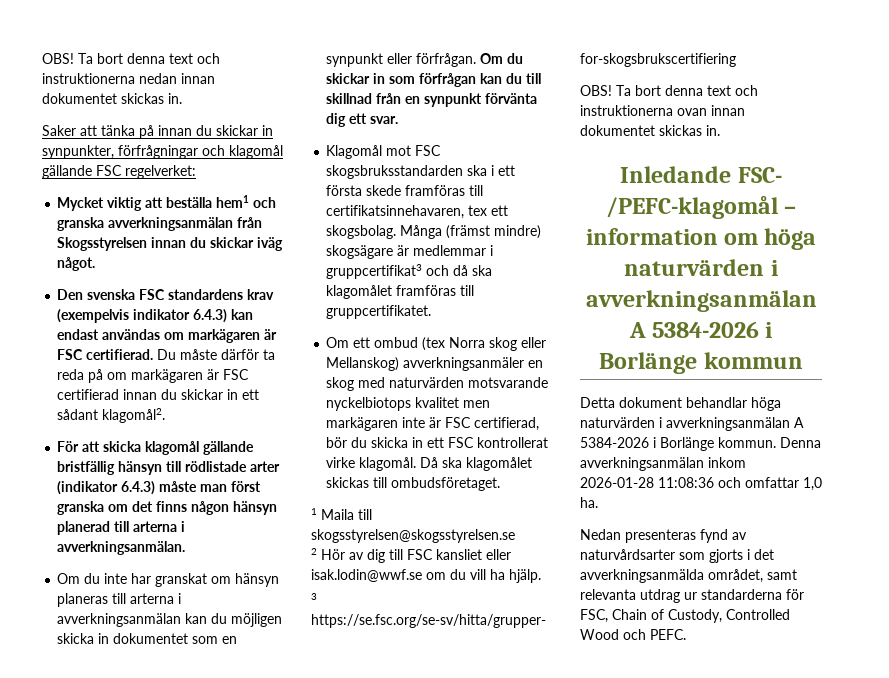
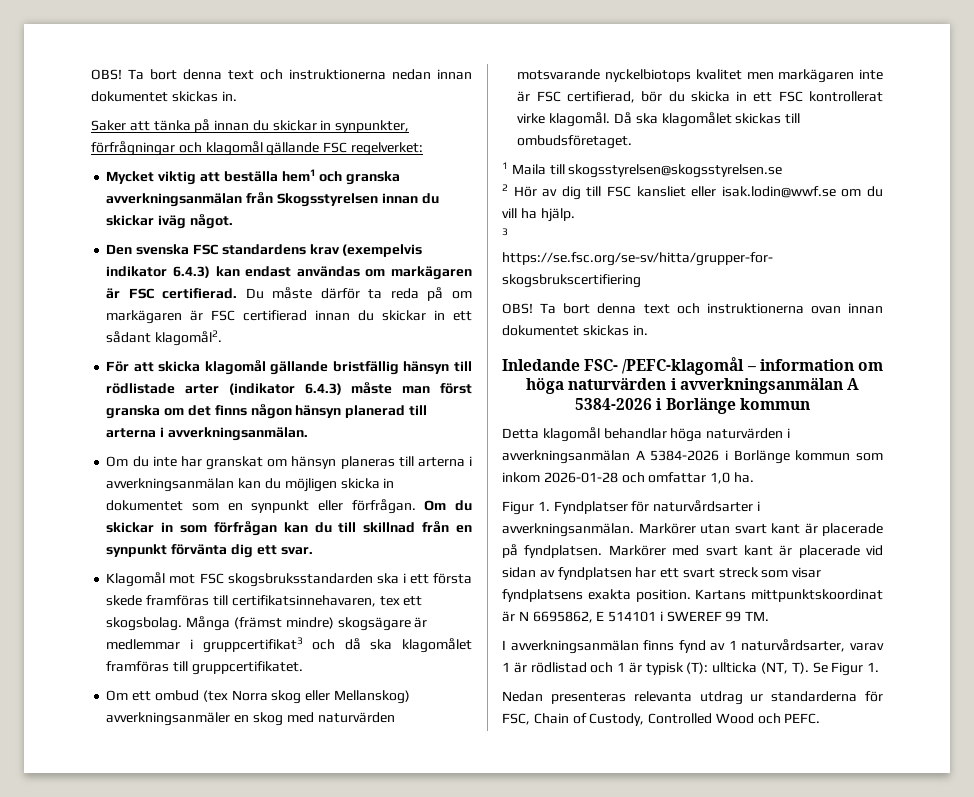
[619,397,682,408] dokument -> [542,427,600,442] klagomål
[718,437,821,448] [580,457,704,471] kommun. Denna avverkningsanmälan -> [795,450,883,461] kommun som
[658,477,714,488] 11:08:36 -> (618, 477) none
[580,529,747,543] [580,549,774,563] [580,569,797,583] Nedan presenteras fynd av naturvårdsarter som gjorts i det avverkningsanmälda området, samt -> [502,500,760,515] [502,523,883,537] [502,544,883,558] [502,567,822,580] [502,589,883,602] [502,611,770,623] [502,639,884,654] [502,662,880,676] [502,691,626,704] Figur 1. Fyndplatser för naturvårdsarter i avverkningsanmälan. Markörer utan svart kant är placerade på fyndplatsen. Markörer med svart kant är placerade vid sidan av fyndplatsen har ett svart streck som visar fyndplatsens exakta position. Kartans mittpunktskoordinat är N 6695862, E 514101 i SWEREF 99 TM. // I avverkningsanmälan finns fynd av 1 naturvårdsarter, varav 1 är rödlistad och 1 är typisk (T): ullticka (NT, T). Se Figur 1. // Nedan presenteras

